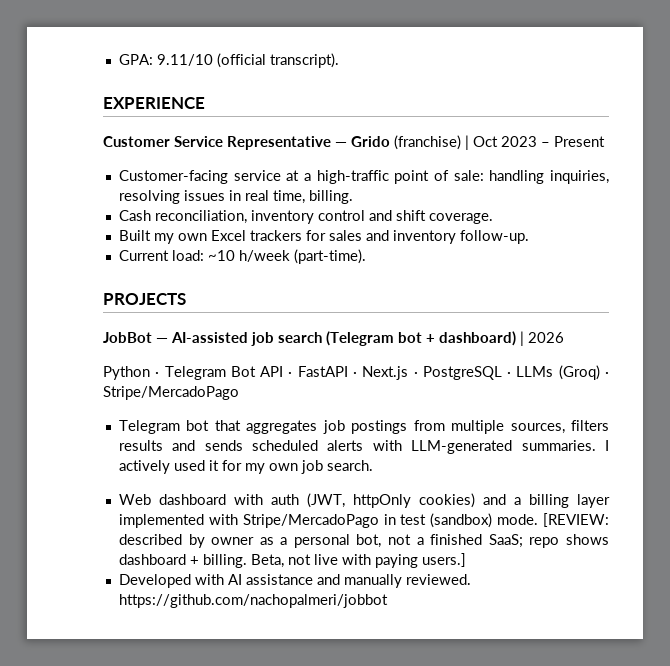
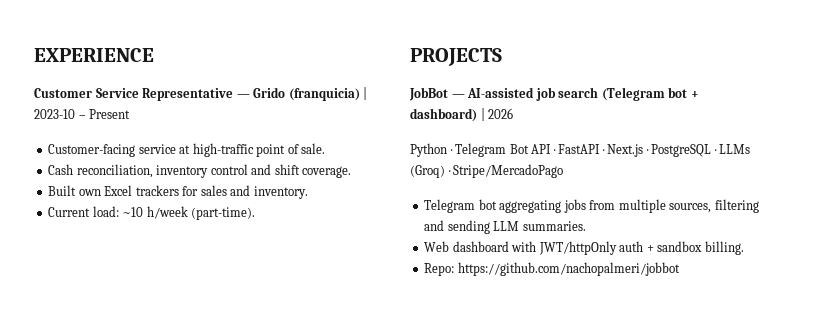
[118,53,339,68] GPA: 9.11/10 (official transcript). // -> (34, 55) none
[394,135,537,150] (franchise) | Oct 2023 -> [288,87,368,101] [34,109,75,119] (franquicia) | 2023-10
[303,173,311,181] a -> (191, 149) none
[453,170,609,184] [118,190,353,204] sale: handling inquiries, resolving issues in real time, billing. -> [301,143,326,154] sale.
[153,233,174,244] my -> (77, 190) none
[392,230,529,244] inventory follow-up. -> [253,186,308,199] inventory.
[214,420,609,434] [118,440,610,454] [118,460,373,474] [118,493,610,508] [118,513,609,528] [118,534,609,548] [118,553,466,568] [118,574,471,588] that aggregates job postings from multiple sources, filters results and sends scheduled alerts with LLM-generated summaries. I actively used it for my own job search. // Web dashboard with auth (JWT, httpOnly cookies) and a billing layer implemented with Stripe/MercadoPago in test (sandbox) mode. [REVIEW: described by owner as a personal bot, not a finished SaaS; repo shows dashboard + billing. Beta, not live with paying users.] // Developed with AI assistance and manually reviewed. -> [499,199,759,213] [424,220,586,234] [424,241,744,255] [424,263,455,276] aggregating jobs from multiple sources, filtering and sending LLM summaries. // Web dashboard with JWT/httpOnly auth + sandbox billing. // Repo:

